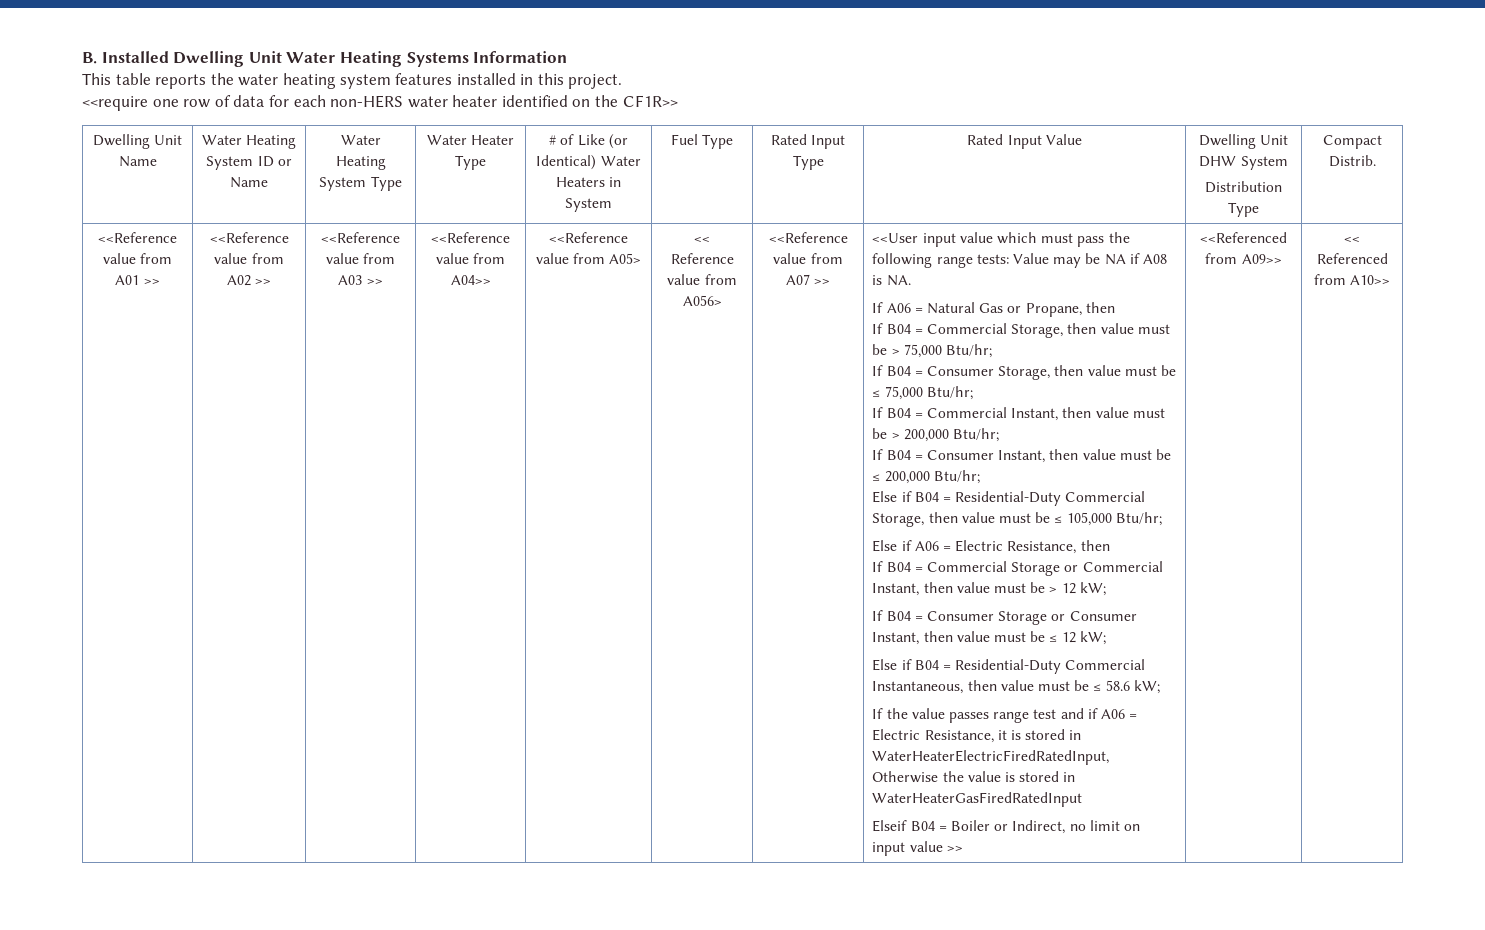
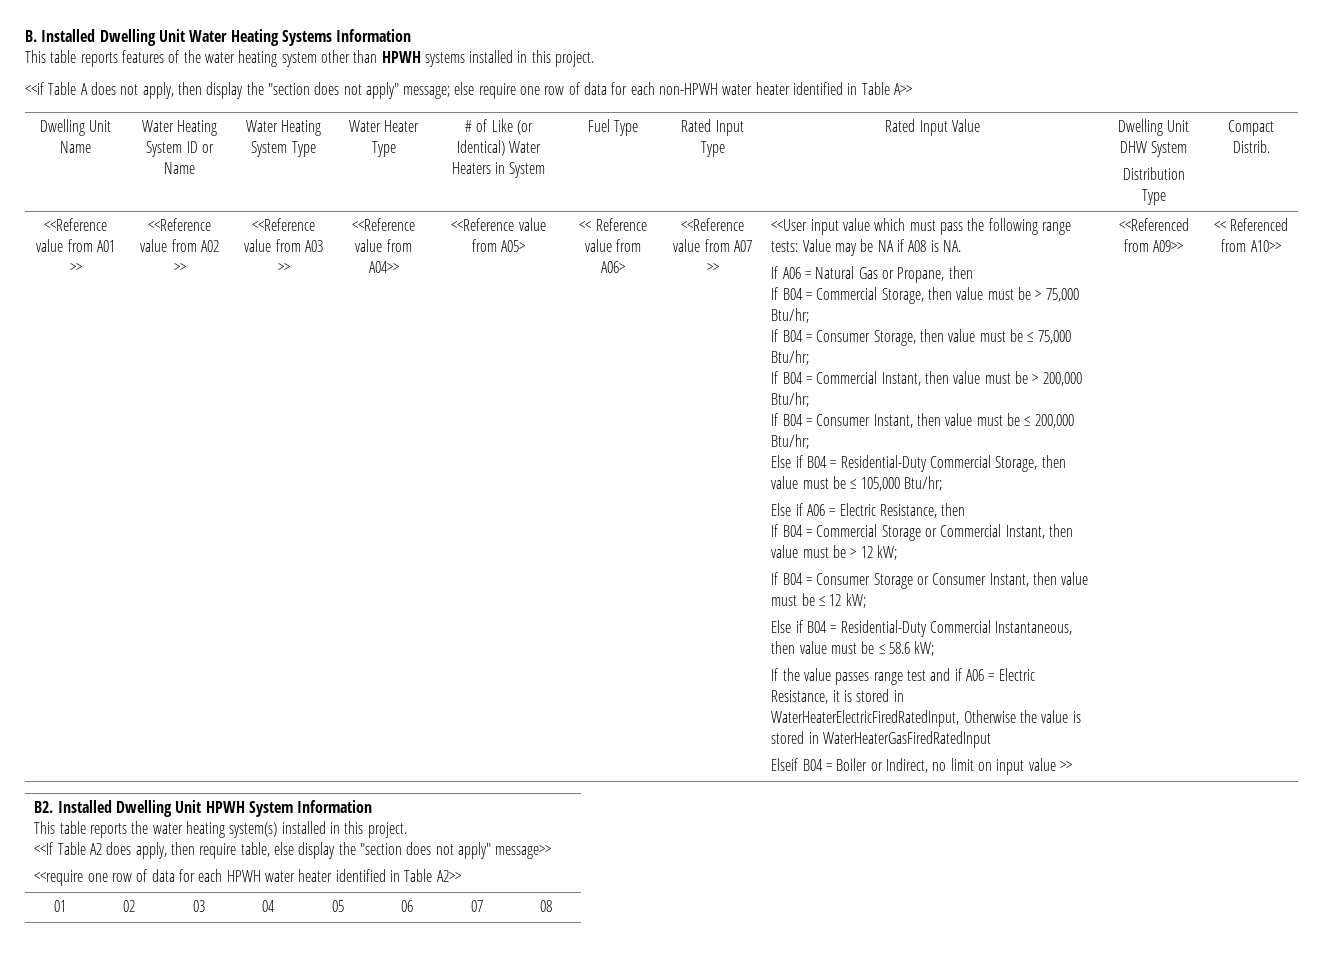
(207, 81) none -> [121,50,180,63] features of
[395,73,623,89] [82,95,678,111] features installed in this project. // <<require one row of data for each non-HERS water heater identified on the CF1R>> -> [320,50,595,67] [25,82,912,99] other than HPWH systems installed in this project. // <<if Table A does not apply, then display the "section does not apply" message; else require one row of data for each non-HPWH water heater identified in Table A>>
[682,295,722,306] A056> -> [601,261,625,273] A06>
(1391, 280) none -> [34,800,373,817] [34,821,407,838] [34,842,552,859] [34,869,461,886] [54,900,66,912] [123,900,135,912] [192,900,205,912] [262,900,275,912] [331,900,344,912] [401,900,413,912] [470,900,483,912] [540,900,552,912] // B2. Installed Dwelling Unit HPWH System Information // This table reports the water heating system(s) installed in this project. // <<If Table A2 does apply, then require table, else display the "section does not apply" message>> // <<require one row of data for each HPWH water heater identified in Table A2>> // 01 | 02 | 03 | 04 | 05 | 06 | 07 | 08

